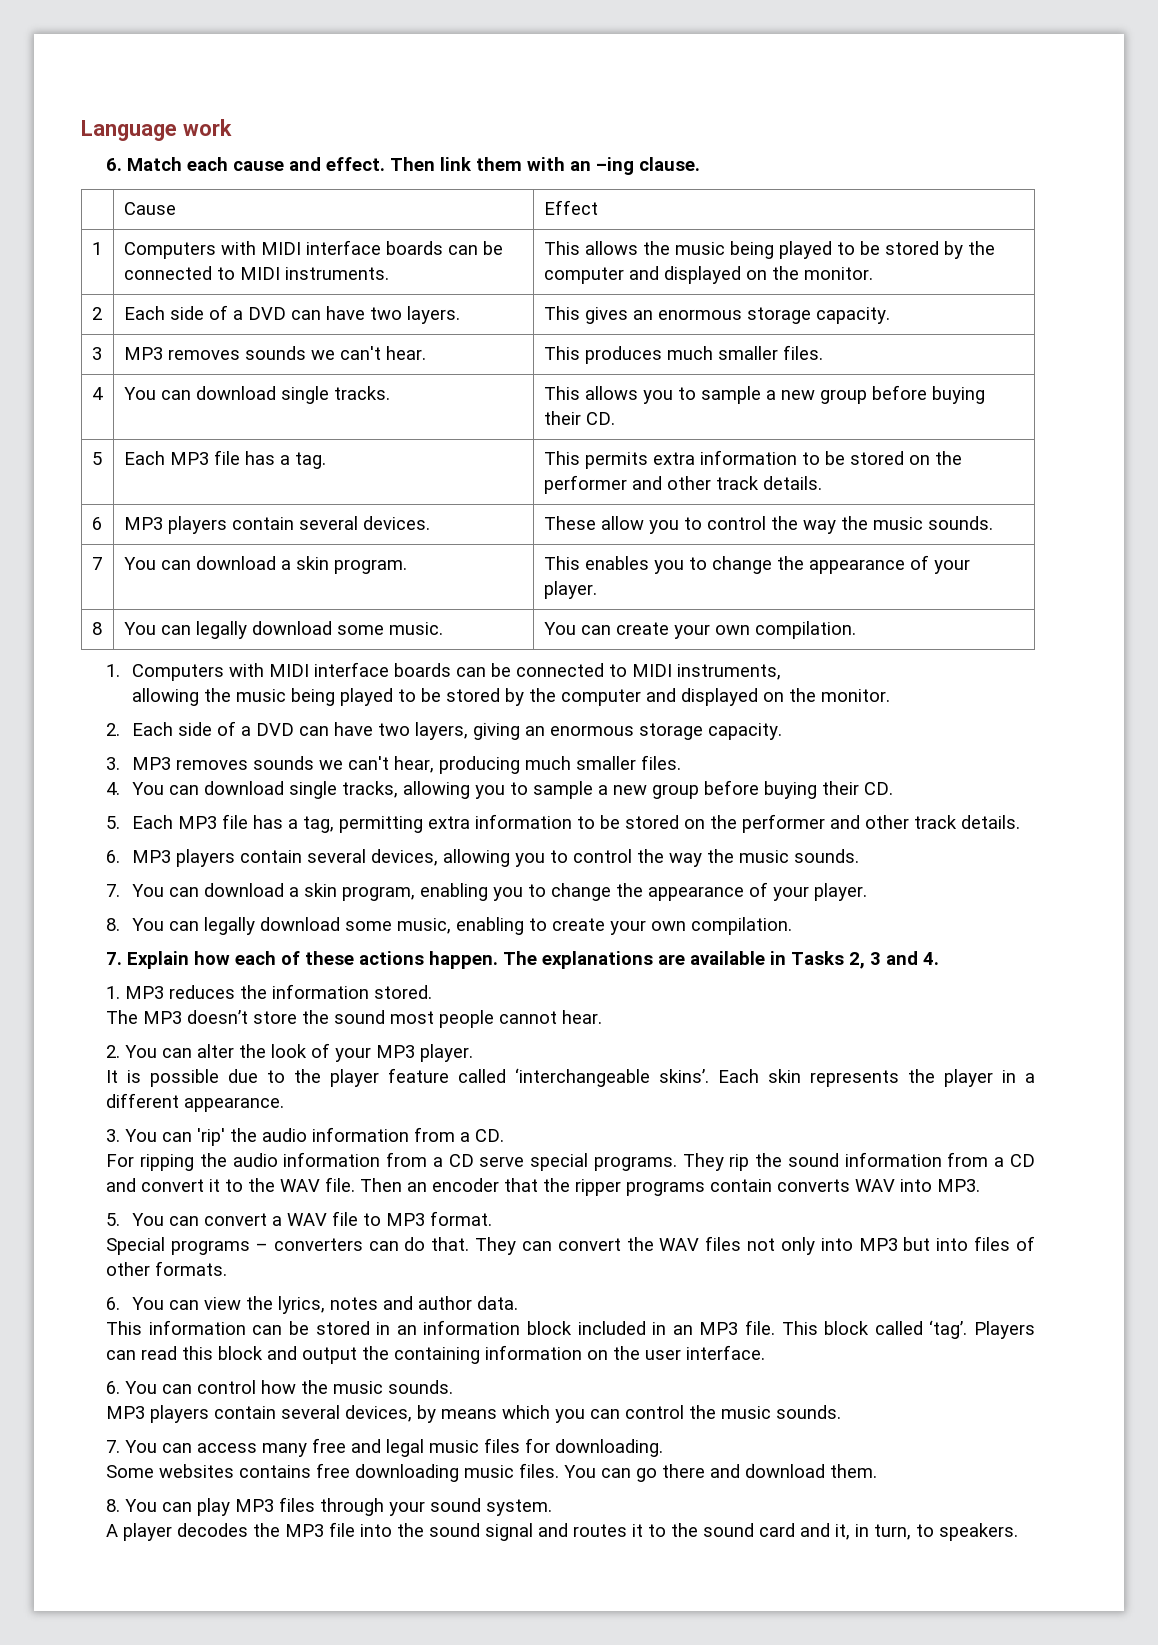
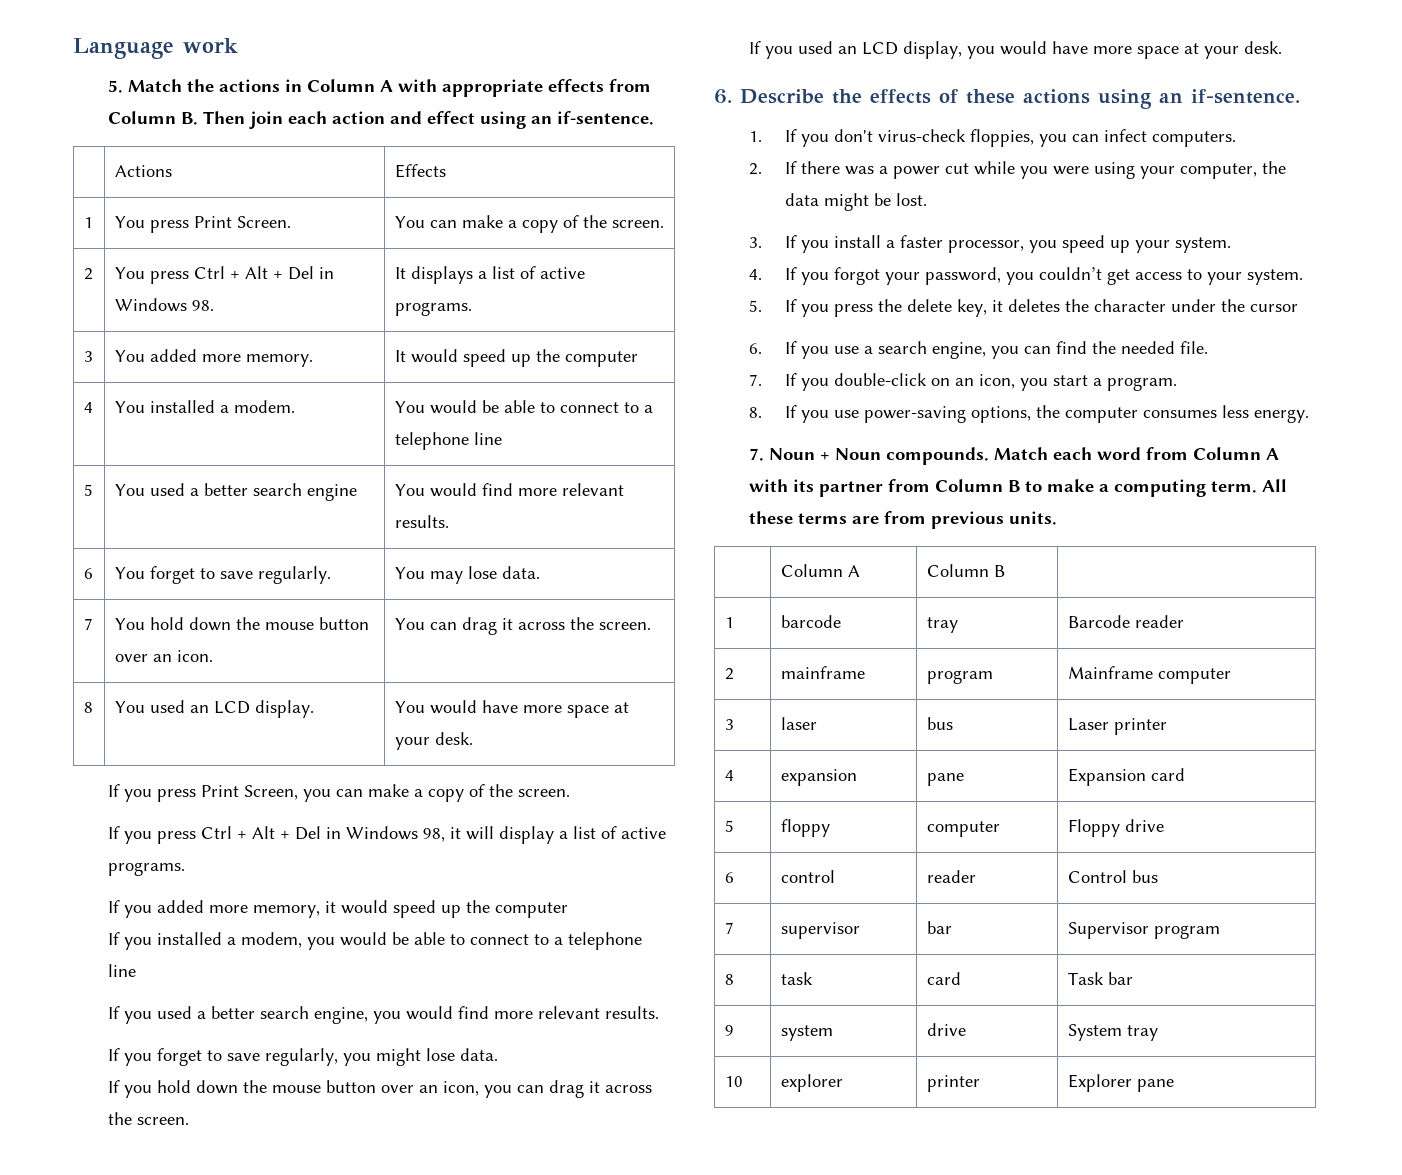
[106,157,701,175] [123,202,176,215] [543,200,598,215] [91,242,102,255] [123,240,503,259] [123,266,389,280] [543,241,995,259] [543,266,873,284] [91,307,102,320] [123,305,460,324] [543,306,890,324] [91,347,102,360] [123,346,426,360] [543,345,823,364] [91,387,103,400] [123,386,390,404] [543,385,985,404] [543,411,615,425] [91,452,102,465] [123,450,326,469] [543,450,962,469] [543,475,822,494] [91,517,102,530] [123,516,430,534] [543,516,993,534] [91,557,102,570] [123,556,407,574] [543,555,970,574] [543,581,597,599] [91,622,102,635] [123,621,443,639] [543,621,856,639] [106,662,781,681] [131,688,890,706] [106,721,782,740] [106,755,681,774] [106,780,893,799] [106,814,1020,833] [106,849,859,867] [106,882,867,901] [106,917,792,935] [106,951,940,969] [106,984,433,999] [106,1010,603,1028] [106,1043,474,1062] [106,1068,1036,1087] [106,1093,285,1112] [106,1127,505,1146] [106,1152,1035,1171] [106,1177,981,1196] [106,1211,492,1226] [106,1236,1035,1255] [106,1261,228,1276] [106,1296,518,1314] [106,1320,1036,1339] [106,1345,766,1364] [106,1380,454,1394] [106,1405,842,1423] [106,1438,664,1457] [106,1463,878,1482] [106,1497,553,1516] [106,1522,1019,1541] 6. Match each cause and effect. Then link them with an –ing clause. // | Cause | Effect // 1 | Computers with MIDI interface boards can be connected to MIDI instruments. | This allows the music being played to be stored by the computer and displayed on the monitor. // 2 | Each side of a DVD can have two layers. | This gives an enormous storage capacity. // 3 | MP3 removes sounds we can't hear. | This produces much smaller files. // 4 | You can download single tracks. | This allows you to sample a new group before buying their CD. // 5 | Each MP3 file has a tag. | This permits extra information to be stored on the performer and other track details. // 6 | MP3 players contain several devices. | These allow you to control the way the music sounds. // 7 | You can download a skin program. | This enables you to change the appearance of your player. // 8 | You can legally download some music. | You can create your own compilation. // 1. Computers with MIDI interface boards can be connected to MIDI instruments, // allowing the music being played to be stored by the computer and displayed on the monitor. // 2. Each side of a DVD can have two layers, giving an enormous storage capacity. // 3. MP3 removes sounds we can't hear, producing much smaller files. // 4. You can download single tracks, allowing you to sample a new group before buying their CD. // 5. Each MP3 file has a tag, permitting extra information to be stored on the performer and other track details. // 6. MP3 players contain several devices, allowing you to control the way the music sounds. // 7. You can download a skin program, enabling you to change the appearance of your player. // 8. You can legally download some music, enabling to create your own compilation. // 7. Explain how each of these actions happen. The explanations are available in Tasks 2, 3 and 4. // 1. MP3 reduces the information stored. // The MP3 doesn’t store the sound most people cannot hear. // 2. You can alter the look of your MP3 player. // It is possible due to the player feature called ‘interchangeable skins’. Each skin represents the player in a different appearance. // 3. You can 'rip' the audio information from a CD. // For ripping the audio information from a CD serve special programs. They rip the sound information from a CD and convert it to the WAV file. Then an encoder that the ripper programs contain converts WAV into MP3. // 5. You can convert a WAV file to MP3 format. // Special programs – converters can do that. They can convert the WAV files not only into MP3 but into files of other formats. // 6. You can view the lyrics, notes and author data. // This information can be stored in an information block included in an MP3 file. This block called ‘tag’. Players can read this block and output the containing information on the user interface. // 6. You can control how the music sounds. // MP3 players contain several devices, by means which you can control the music sounds. // 7. You can access many free and legal music files for downloading. // Some websites contains free downloading music files. You can go there and download them. // 8. You can play MP3 files through your sound system. // A player decodes the MP3 file into the sound signal and routes it to the sound card and it, in turn, to speakers. -> [108,79,652,97] [108,111,655,129] [114,165,172,177] [394,164,446,178] [83,217,93,228] [114,216,291,233] [394,215,664,233] [83,268,93,280] [114,266,334,284] [114,298,214,312] [394,266,585,284] [394,302,472,316] [83,351,93,362] [114,349,313,367] [394,349,638,367] [83,402,93,413] [114,400,295,413] [394,400,653,414] [394,432,502,450] [83,484,93,496] [114,483,357,501] [394,483,624,497] [394,515,449,528] [83,568,93,579] [114,566,331,584] [394,566,540,584] [83,618,93,630] [114,617,369,631] [114,650,213,662] [394,617,651,635] [83,702,93,713] [114,700,314,718] [394,700,629,718] [394,732,473,750] [108,784,571,802] [108,826,667,844] [108,862,186,876] [108,900,569,918] [108,932,643,950] [108,964,137,977] [108,1006,660,1024] [108,1048,499,1066] [108,1080,653,1098] [108,1112,190,1125] [749,41,1283,59] [714,89,1300,109] [749,129,1236,147] [749,161,1286,179] [784,193,927,211] [749,235,1231,253] [749,267,1303,285] [749,299,1298,317] [749,341,1208,359] [749,373,1177,391] [749,405,1309,423] [749,447,1280,465] [749,479,1288,497] [749,511,1058,529] [780,564,860,577] [926,564,1005,577] [724,617,734,628] [780,615,841,628] [926,617,958,633] [1067,615,1184,628] [724,668,734,680] [780,666,865,679] [926,670,993,684] [1067,666,1231,684] [724,719,734,730] [780,717,817,730] [926,717,953,730] [1067,718,1167,735] [724,770,734,781] [780,769,857,786] [926,773,964,786] [1067,768,1185,786] [724,820,734,832] [780,819,830,837] [926,821,1000,837] [1067,819,1164,837] [724,872,734,883] [780,870,835,883] [926,870,976,883] [1067,870,1158,883] [724,922,734,934] [780,922,860,939] [926,921,952,934] [1067,922,1220,939] [724,974,734,985] [780,972,813,985] [926,972,961,985] [1067,972,1133,985] [724,1025,734,1036] [780,1025,833,1041] [926,1023,966,1036] [1067,1024,1158,1041] [724,1076,743,1087] [780,1074,843,1092] [926,1075,980,1092] [1067,1074,1174,1092] 5. Match the actions in Column A with appropriate effects from Column B. Then join each action and effect using an if-sentence. // | Actions | Effects // 1 | You press Print Screen. | You can make a copy of the screen. // 2 | You press Ctrl + Alt + Del in Windows 98. | It displays a list of active programs. // 3 | You added more memory. | It would speed up the computer // 4 | You installed a modem. | You would be able to connect to a telephone line // 5 | You used a better search engine | You would find more relevant results. // 6 | You forget to save regularly. | You may lose data. // 7 | You hold down the mouse button over an icon. | You can drag it across the screen. // 8 | You used an LCD display. | You would have more space at your desk. // If you press Print Screen, you can make a copy of the screen. // If you press Ctrl + Alt + Del in Windows 98, it will display a list of active programs. // If you added more memory, it would speed up the computer // If you installed a modem, you would be able to connect to a telephone line // If you used a better search engine, you would find more relevant results. // If you forget to save regularly, you might lose data. // If you hold down the mouse button over an icon, you can drag it across the screen. // If you used an LCD display, you would have more space at your desk. // 6. Describe the effects of these actions using an if-sentence. // 1. If you don't virus-check floppies, you can infect computers. // 2. If there was a power cut while you were using your computer, the data might be lost. // 3. If you install a faster processor, you speed up your system. // 4. If you forgot your password, you couldn’t get access to your system. // 5. If you press the delete key, it deletes the character under the cursor // 6. If you use a search engine, you can find the needed file. // 7. If you double-click on an icon, you start a program. // 8. If you use power-saving options, the computer consumes less energy. // 7. Noun + Noun compounds. Match each word from Column A with its partner from Column B to make a computing term. All these terms are from previous units. // | Column A | Column B | // 1 | barcode | tray | Barcode reader // 2 | mainframe | program | Mainframe computer // 3 | laser | bus | Laser printer // 4 | expansion | pane | Expansion card // 5 | floppy | computer | Floppy drive // 6 | control | reader | Control bus // 7 | supervisor | bar | Supervisor program // 8 | task | card | Task bar // 9 | system | drive | System tray // 10 | explorer | printer | Explorer pane

